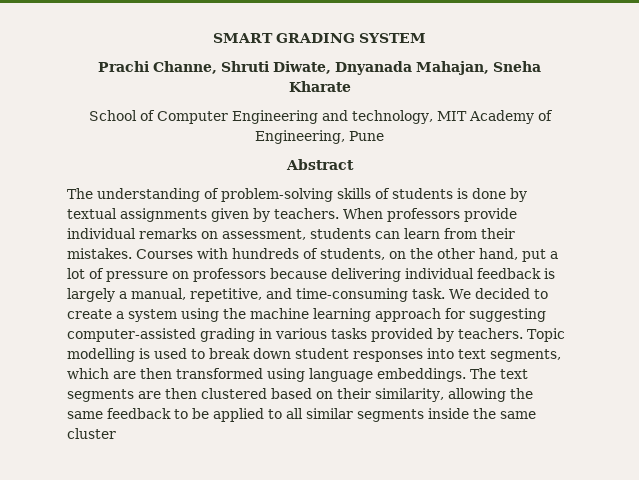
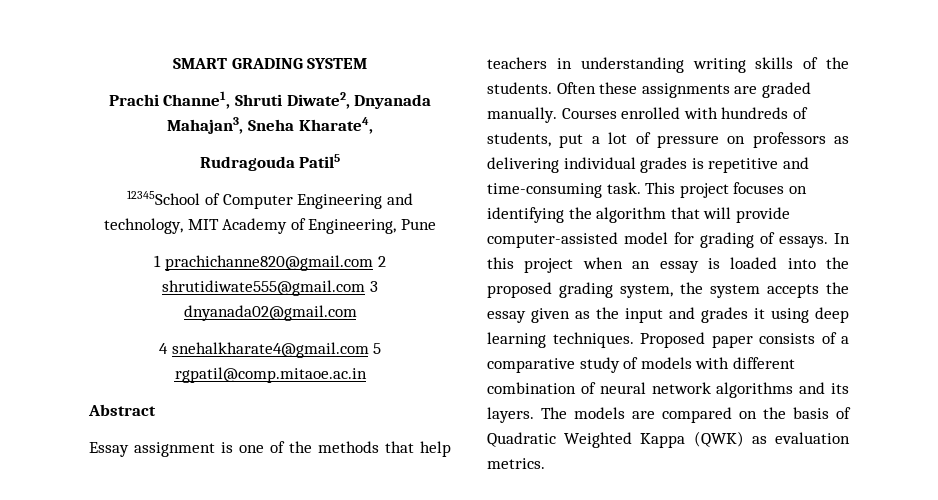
[153,61,541,75] [288,81,351,92] [88,110,137,121] Channe, Shruti Diwate, Dnyanada Mahajan, Sneha Kharate // School -> [163,91,432,109] [167,117,373,134] [199,154,341,171] [127,190,201,205] Channe1, Shruti Diwate2, Dnyanada Mahajan3, Sneha Kharate4, // Rudragouda Patil5 // 12345School
[285,159,354,170] [67,188,527,202] [67,208,517,222] [67,228,515,240] [67,248,518,260] Abstract // The understanding of problem-solving skills of students is done by textual assignments given by teachers. When professors provide individual remarks on assessment, students can learn from their mistakes. Courses with hundreds of students, on the other hand, -> [154,255,386,271] [162,280,378,296] [183,305,357,321] [158,342,382,358] [174,367,367,383] [88,404,156,416] [89,441,451,457] [487,57,849,73] [487,82,811,98] [487,107,808,123] [487,132,551,147] 1 prachichanne820@gmail.com 2 shrutidiwate555@gmail.com 3 dnyanada02@gmail.com // 4 snehalkharate4@gmail.com 5 rgpatil@comp.mitaoe.ac.in // Abstract // Essay assignment is one of the methods that help teachers in understanding writing skills of the students. Often these assignments are graded manually. Courses enrolled with hundreds of students,
[270,268,327,279] because -> [834,136,849,144] as
[477,268,555,279] [67,288,548,302] [67,308,546,322] [67,328,565,342] [67,348,561,362] [67,368,528,382] [67,388,533,402] [67,408,536,422] [67,428,116,439] feedback is largely a manual, repetitive, and time-consuming task. We decided to create a system using the machine learning approach for suggesting computer-assisted grading in various tasks provided by teachers. Topic modelling is used to break down student responses into text segments, which are then transformed using language embeddings. The text segments are then clustered based on their similarity, allowing the same feedback to be applied to all similar segments inside the same cluster -> [640,157,809,173] [487,182,807,198] [487,207,790,223] [487,232,850,248] [487,257,849,273] [487,282,849,298] [487,307,849,323] [487,332,849,348] [487,357,795,373] [487,382,849,398] [487,407,851,423] [487,431,850,448] [487,458,545,469] grades is repetitive and time-consuming task. This project focuses on identifying the algorithm that will provide computer-assisted model for grading of essays. In this project when an essay is loaded into the proposed grading system, the system accepts the essay given as the input and grades it using deep learning techniques. Proposed paper consists of a comparative study of models with different combination of neural network algorithms and its layers. The models are compared on the basis of Quadratic Weighted Kappa (QWK) as evaluation metrics.

